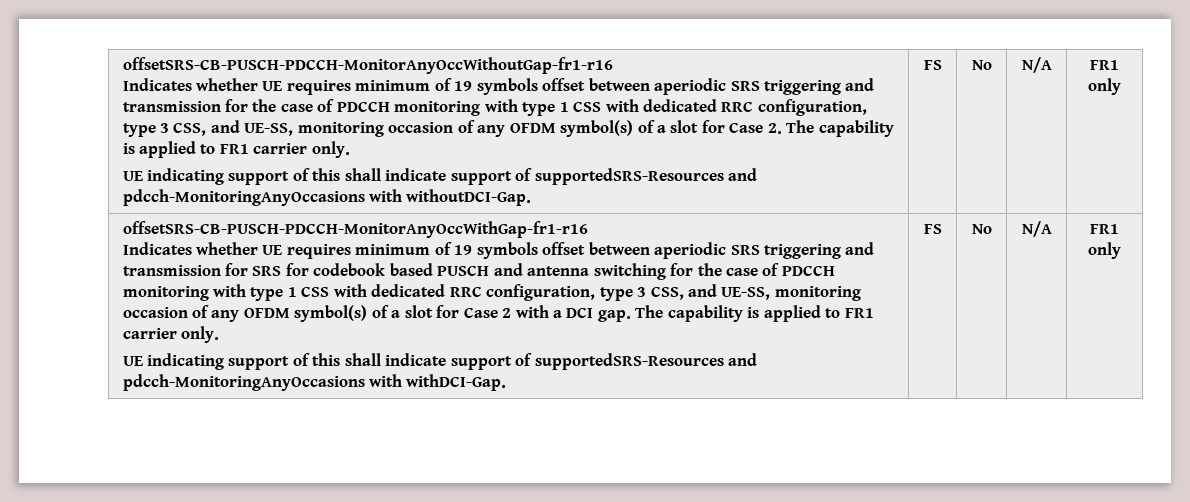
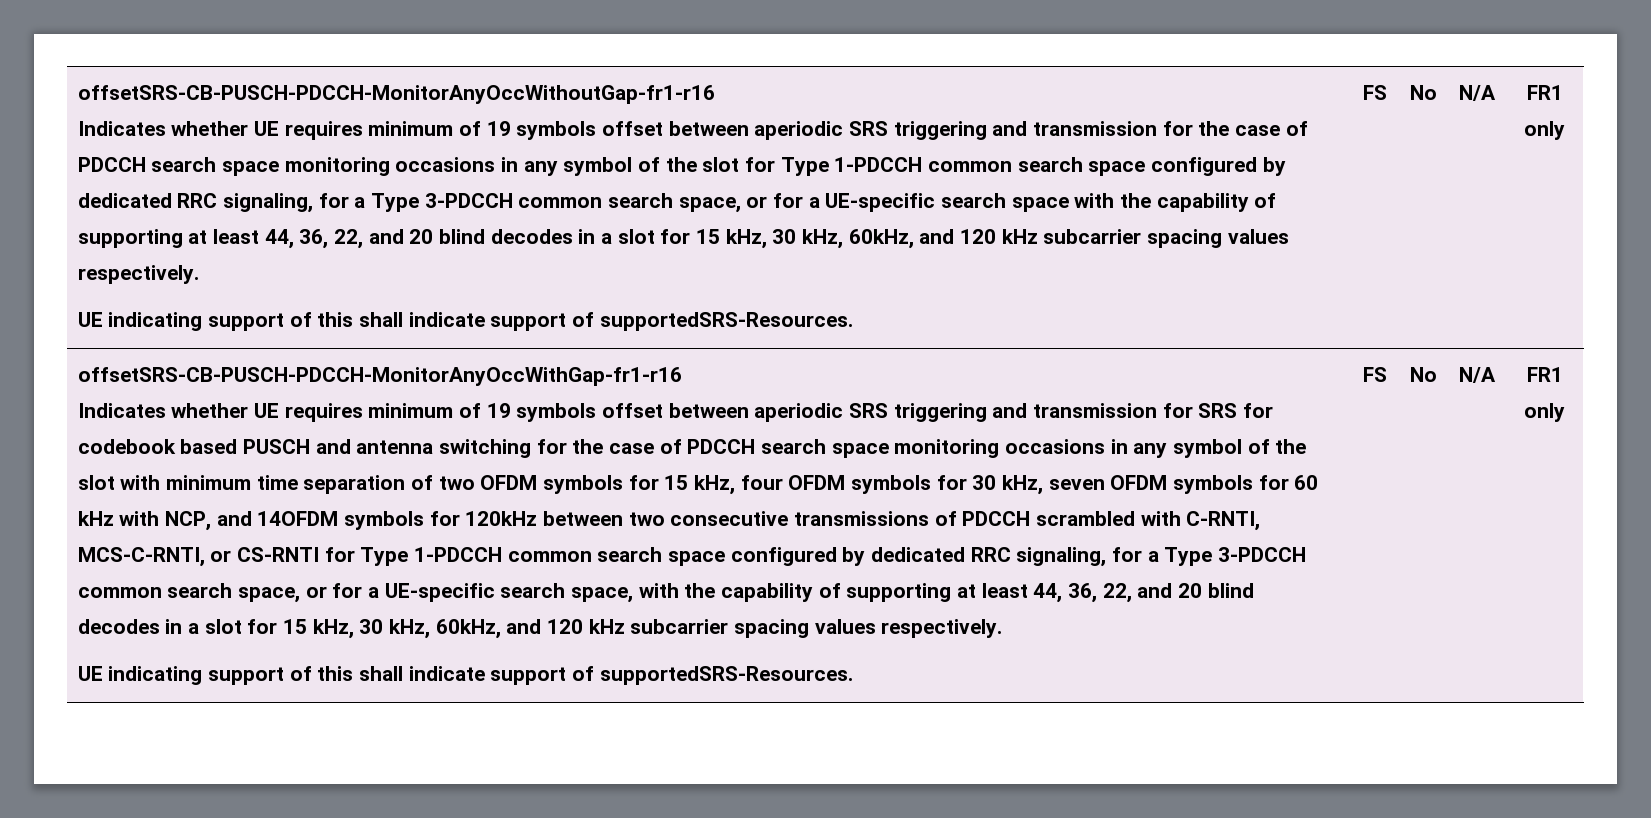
[394,99,867,116] [122,120,894,137] [122,141,350,158] [122,168,758,185] [122,189,532,206] monitoring with type 1 CSS with dedicated RRC configuration, type 3 CSS, and UE-SS, monitoring occasion of any OFDM symbol(s) of a slot for Case 2. The capability is applied to FR1 carrier only. // UE indicating support of this shall indicate support of supportedSRS-Resources and pdcch-MonitoringAnyOccasions with withoutDCI-Gap. -> [151,157,1286,176] [77,193,1277,213] [77,229,1289,249] [77,265,199,284] [77,312,853,331] search space monitoring occasions in any symbol of the slot for Type 1-PDCCH common search space configured by dedicated RRC signaling, for a Type 3-PDCCH common search space, or for a UE-specific search space with the capability of supporting at least 44, 36, 22, and 20 blind decodes in a slot for 15 kHz, 30 kHz, 60kHz, and 120 kHz subcarrier spacing values respectively. // UE indicating support of this shall indicate support of supportedSRS-Resources.
[122,284,861,301] [122,305,874,322] [122,326,219,343] [122,353,758,370] [122,374,507,391] monitoring with type 1 CSS with dedicated RRC configuration, type 3 CSS, and UE-SS, monitoring occasion of any OFDM symbol(s) of a slot for Case 2 with a DCI gap. The capability is applied to FR1 carrier only. // UE indicating support of this shall indicate support of supportedSRS-Resources and pdcch-MonitoringAnyOccasions with withDCI-Gap. -> [761,439,1307,458] [77,475,1319,495] [77,511,1261,531] [77,547,1307,567] [77,583,1254,603] [77,619,1003,639] [77,666,853,685] search space monitoring occasions in any symbol of the slot with minimum time separation of two OFDM symbols for 15 kHz, four OFDM symbols for 30 kHz, seven OFDM symbols for 60 kHz with NCP, and 14OFDM symbols for 120kHz between two consecutive transmissions of PDCCH scrambled with C-RNTI, MCS-C-RNTI, or CS-RNTI for Type 1-PDCCH common search space configured by dedicated RRC signaling, for a Type 3-PDCCH common search space, or for a UE-specific search space, with the capability of supporting at least 44, 36, 22, and 20 blind decodes in a slot for 15 kHz, 30 kHz, 60kHz, and 120 kHz subcarrier spacing values respectively. // UE indicating support of this shall indicate support of supportedSRS-Resources.

